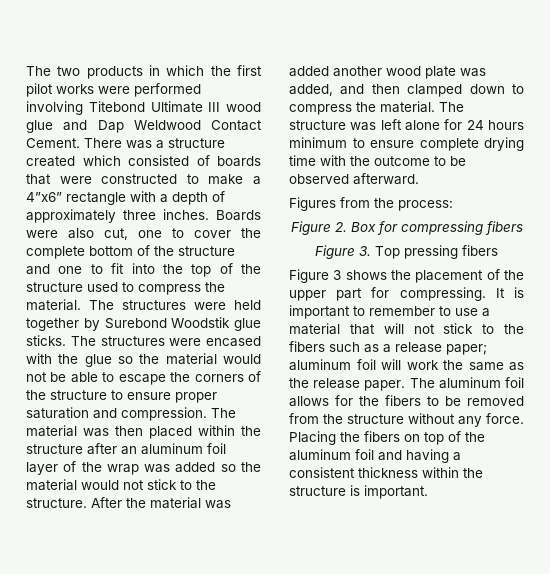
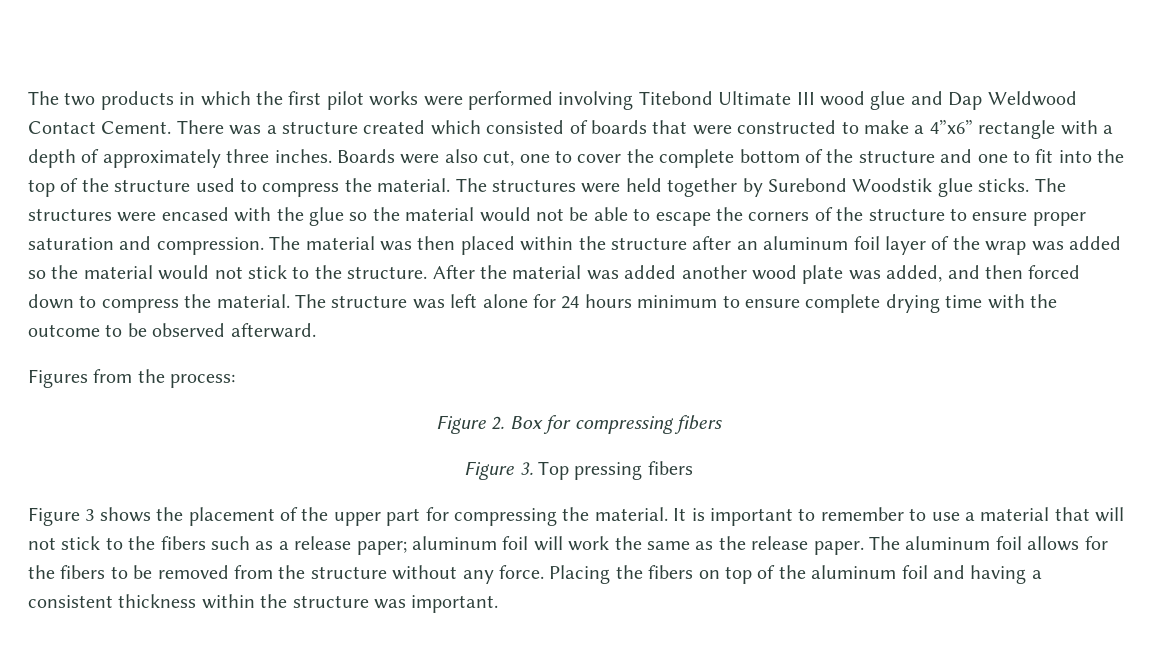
[407,84,463,97] clamped -> [1028,265,1081,279] forced
[399,287,486,301] compressing. -> [453,507,668,526] compressing the material.
[350,485,360,496] is -> [374,599,406,609] was

